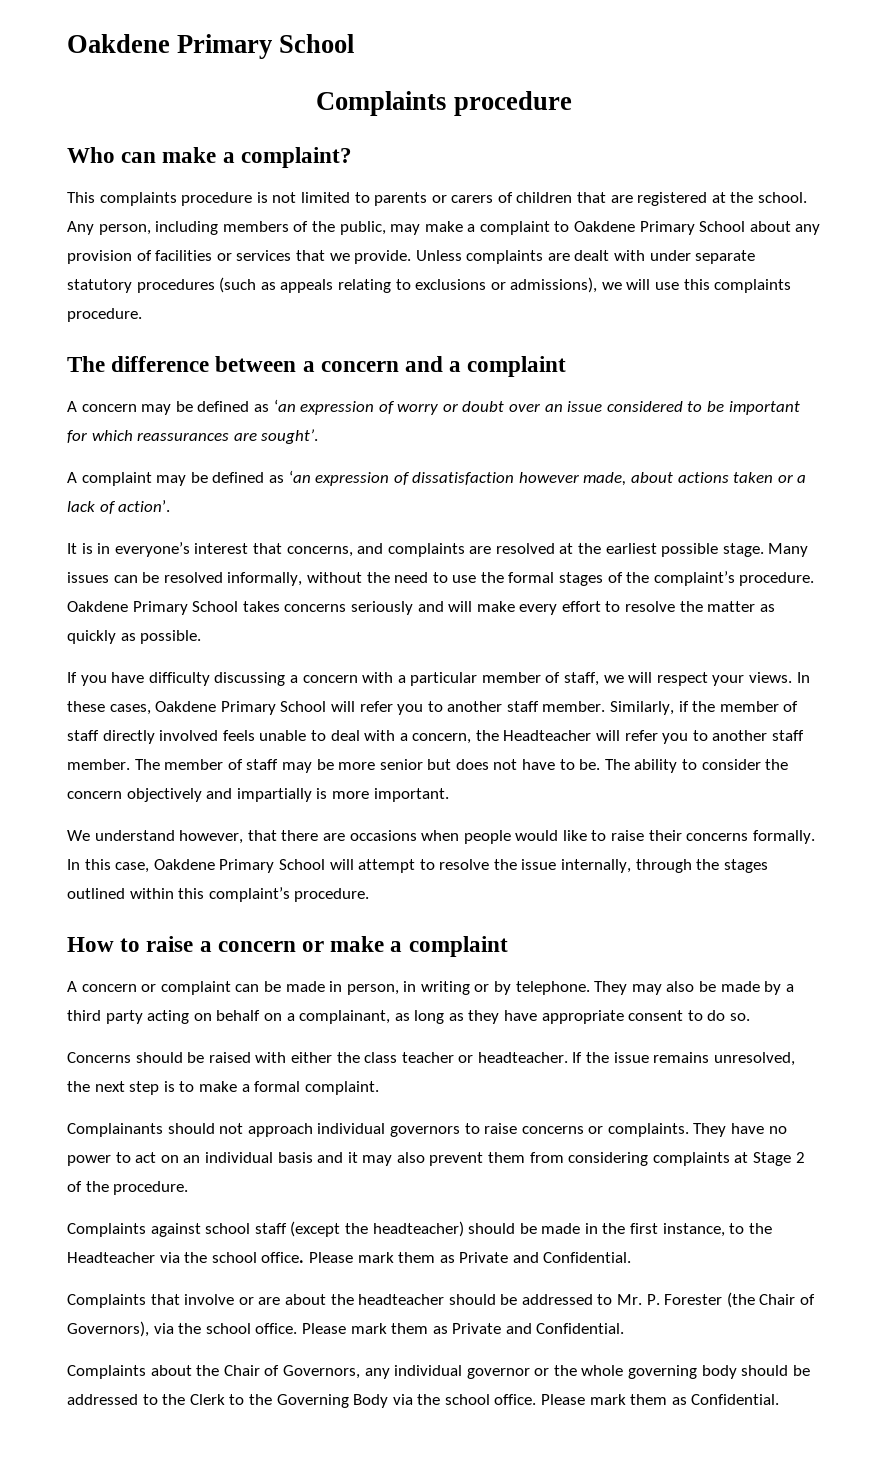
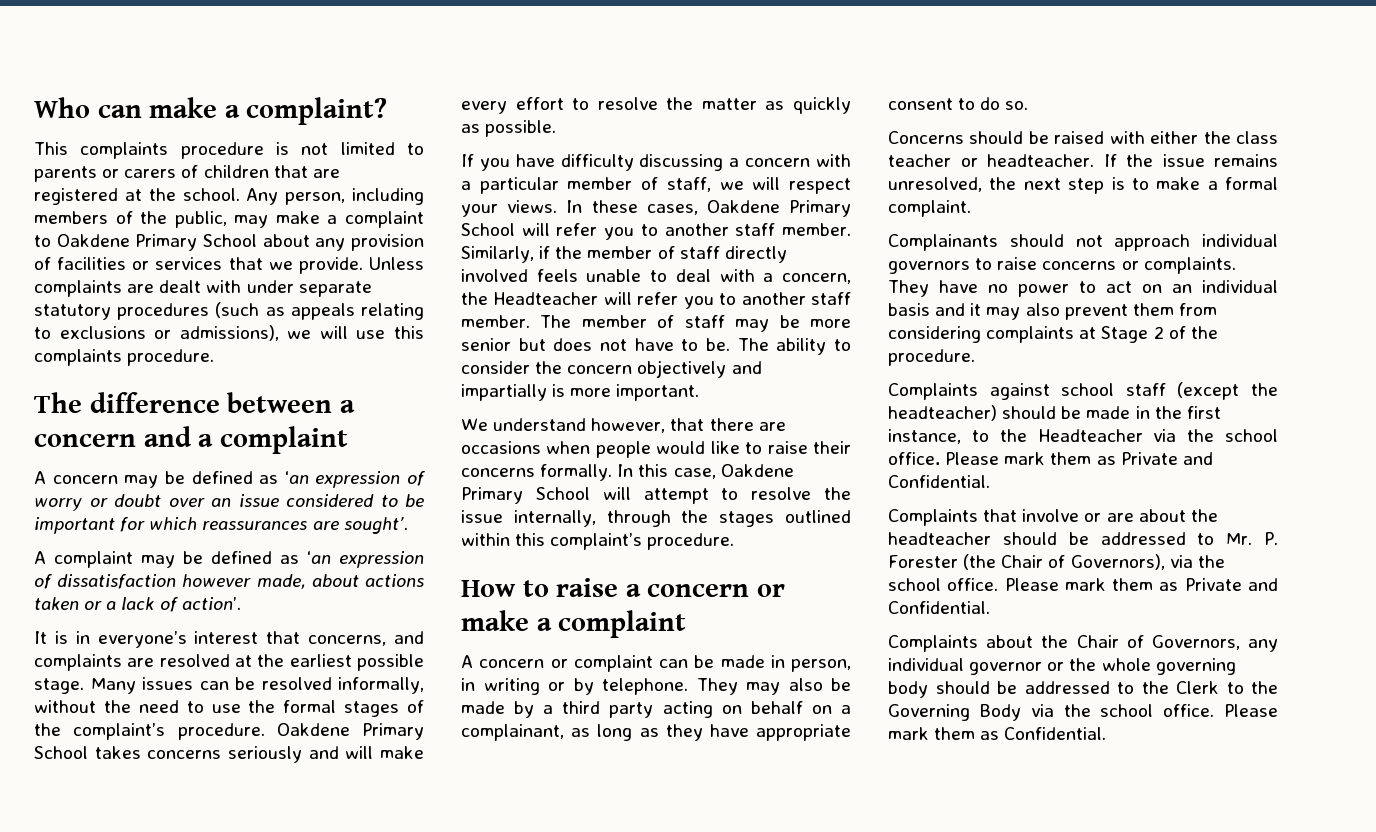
[67,34,355,59] [316,91,572,116] Oakdene Primary School // Complaints procedure // -> (34, 107) none

